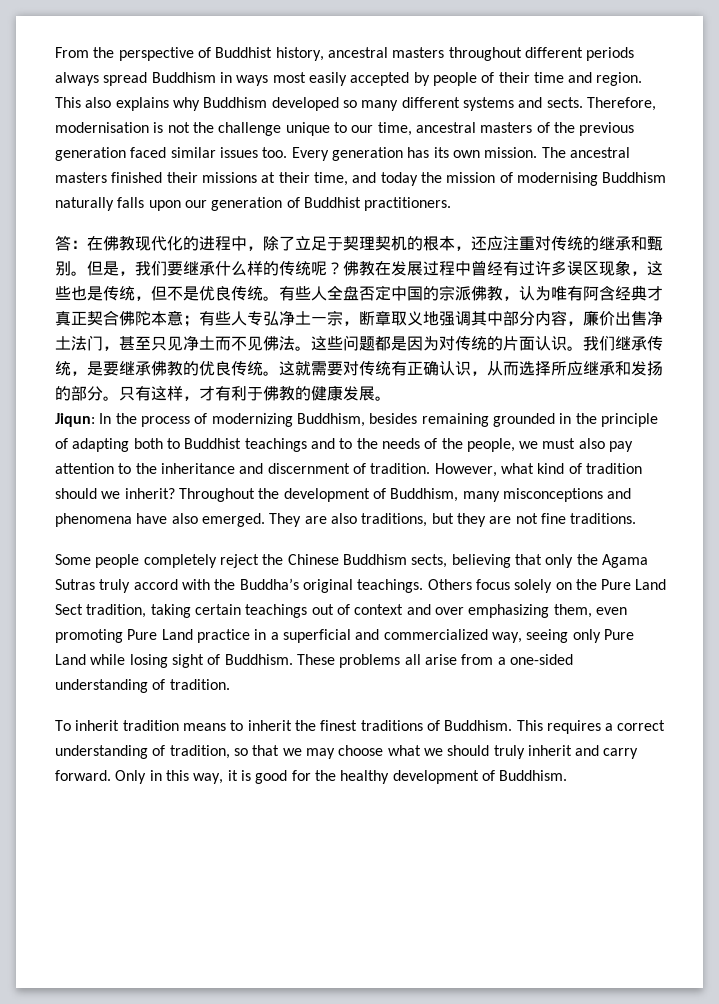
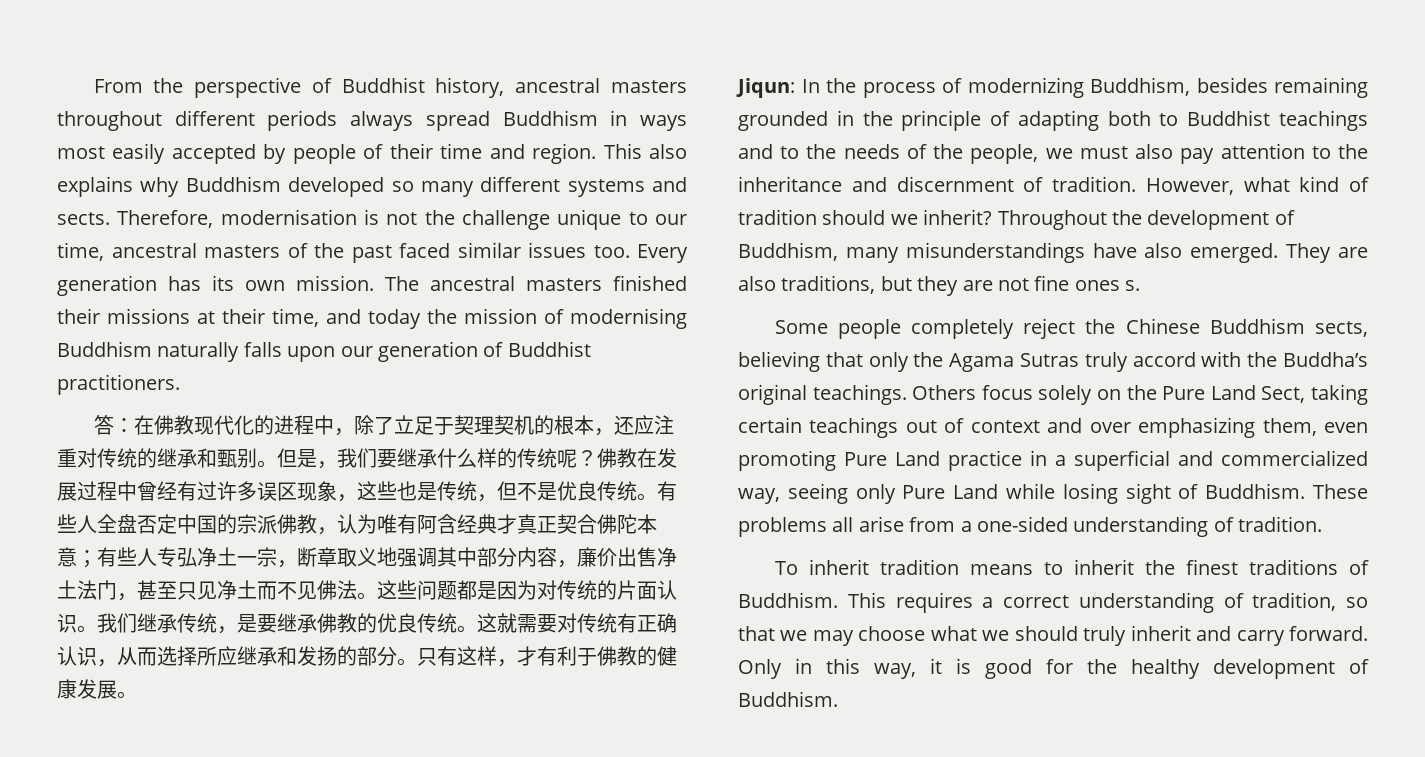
[579,122,635,136] [55,147,126,161] previous generation -> [351,245,392,263] past
[502,488,632,502] [55,513,132,527] misconceptions and phenomena -> [905,242,1085,263] misunderstandings
[570,513,637,524] traditions. -> [1074,280,1141,291] ones s.
[55,604,147,618] Sect tradition, -> [1261,386,1306,403] Sect,

